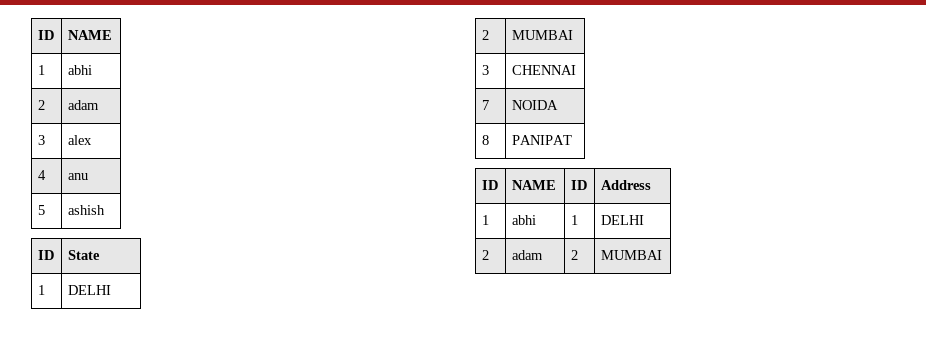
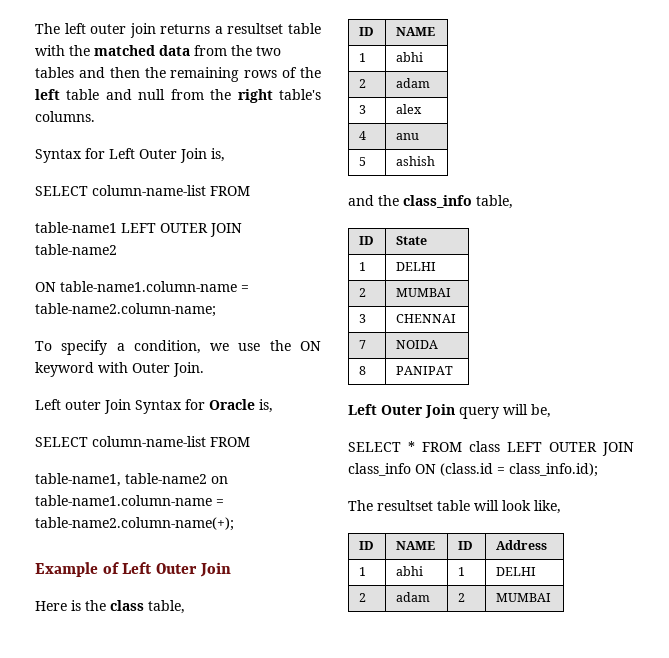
(37, 35) none -> [35,23,321,38] [35,45,281,56] [35,67,321,82] [35,89,321,103] [35,111,95,122] [35,148,225,163] [35,185,250,196] [35,222,242,237] [35,244,117,255] [35,281,249,292] [35,303,216,317] [35,340,321,355] [35,362,204,377] [35,399,273,414] [35,436,250,447] [35,473,228,487] [35,495,224,506] [35,517,234,531] [35,562,231,577] [35,600,185,614] The left outer join returns a resultset table with the matched data from the two tables and then the remaining rows of the left table and null from the right table's columns. // Syntax for Left Outer Join is, // SELECT column-name-list FROM // table-name1 LEFT OUTER JOIN table-name2 // ON table-name1.column-name = table-name2.column-name; // To specify a condition, we use the ON keyword with Outer Join. // Left outer Join Syntax for Oracle is, // SELECT column-name-list FROM // table-name1, table-name2 on table-name1.column-name = table-name2.column-name(+); // Example of Left Outer Join // Here is the class table, //
(105, 210) none -> [348,195,513,209] // and the class_info table,
(572, 140) none -> [348,404,551,419] [348,441,634,456] [348,463,598,477] [348,500,561,514] // Left Outer Join query will be, // SELECT * FROM class LEFT OUTER JOIN class_info ON (class.id = class_info.id); // The resultset table will look like,

